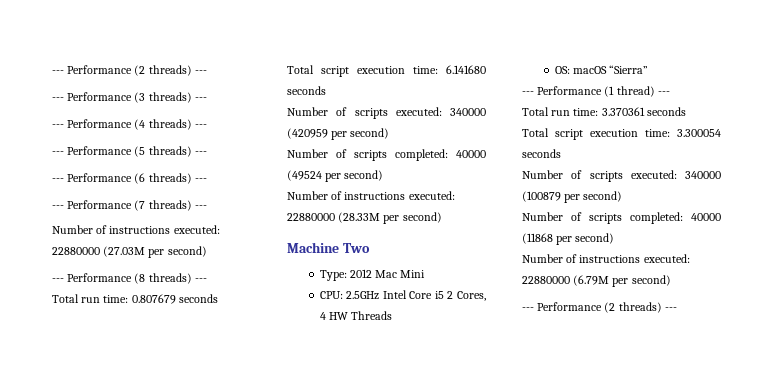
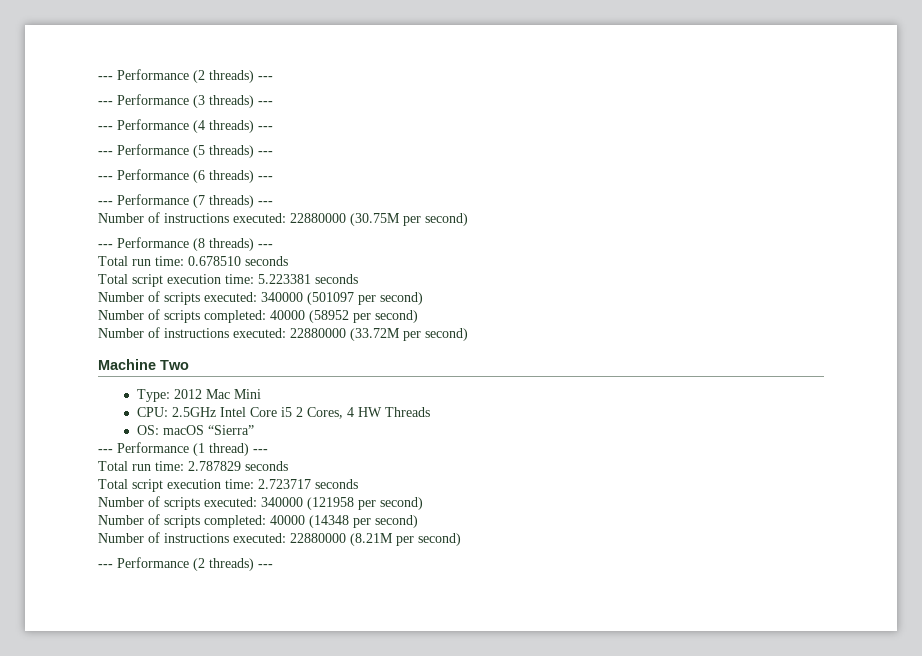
[103,246,146,257] (27.03M -> [350,213,400,226] (30.75M
[131,294,218,304] [287,65,486,77] [287,86,326,95] [287,107,486,119] [287,128,390,140] [287,149,486,161] [287,170,384,182] [287,191,455,200] [287,212,381,223] 0.807679 seconds // Total script execution time: 6.141680 seconds // Number of scripts executed: 340000 (420959 per second) // Number of scripts completed: 40000 (49524 per second) // Number of instructions executed: 22880000 (28.33M -> [188,256,288,266] [98,274,358,287] [98,291,423,305] [98,309,418,323] [98,327,400,341] 0.678510 seconds // Total script execution time: 5.223381 seconds // Number of scripts executed: 340000 (501097 per second) // Number of scripts completed: 40000 (58952 per second) // Number of instructions executed: 22880000 (33.72M
[601,107,686,116] [522,128,721,140] [522,149,561,158] [522,170,721,182] [522,191,623,203] [522,212,721,224] [522,233,615,245] [522,254,690,263] [522,275,610,286] 3.370361 seconds // Total script execution time: 3.300054 seconds // Number of scripts executed: 340000 (100879 per second) // Number of scripts completed: 40000 (11868 per second) // Number of instructions executed: 22880000 (6.79M -> [188,461,288,471] [98,479,358,492] [98,496,423,510] [98,514,418,528] [98,532,393,546] 2.787829 seconds // Total script execution time: 2.723717 seconds // Number of scripts executed: 340000 (121958 per second) // Number of scripts completed: 40000 (14348 per second) // Number of instructions executed: 22880000 (8.21M

